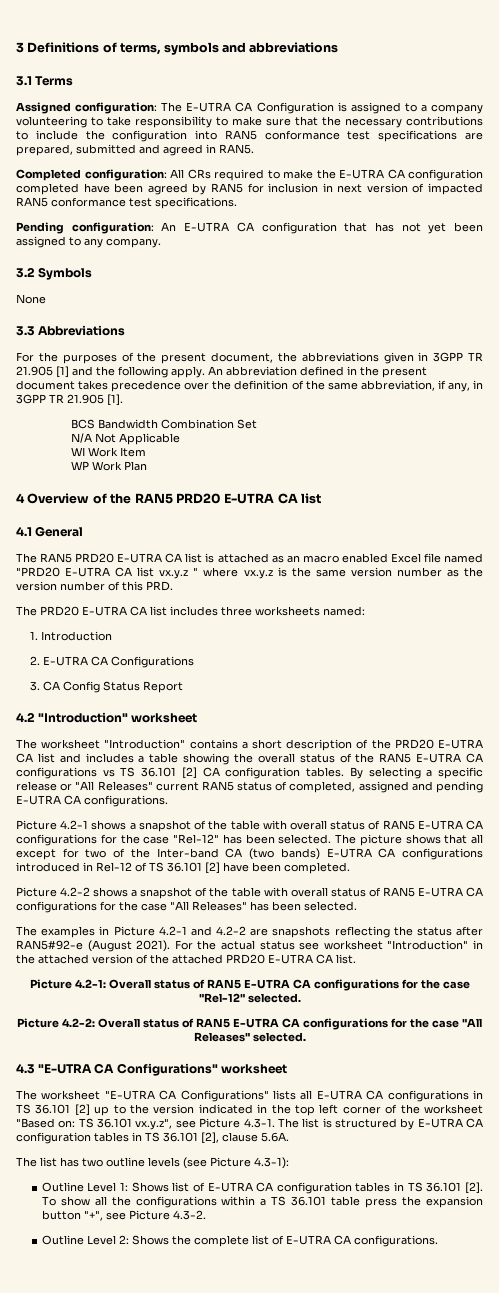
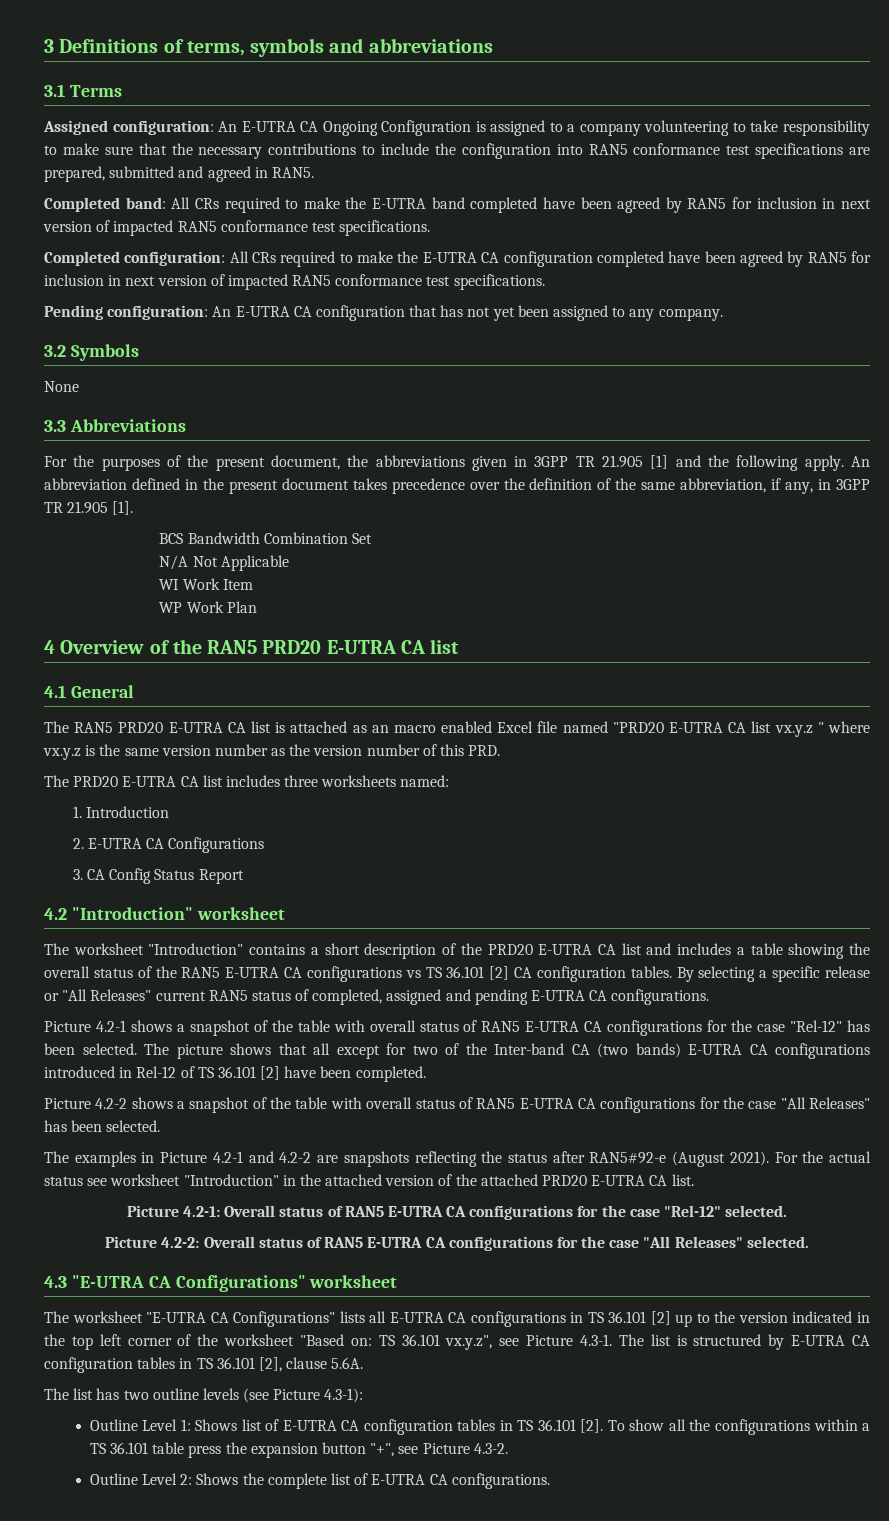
[161,102,253,112] The E-UTRA CA -> [218,121,378,136] An E-UTRA CA Ongoing
(254, 149) none -> [44,197,872,213] [43,220,431,236] // Completed band: All CRs required to make the E-UTRA band completed have been agreed by RAN5 for inclusion in next version of impacted RAN5 conformance test specifications.

